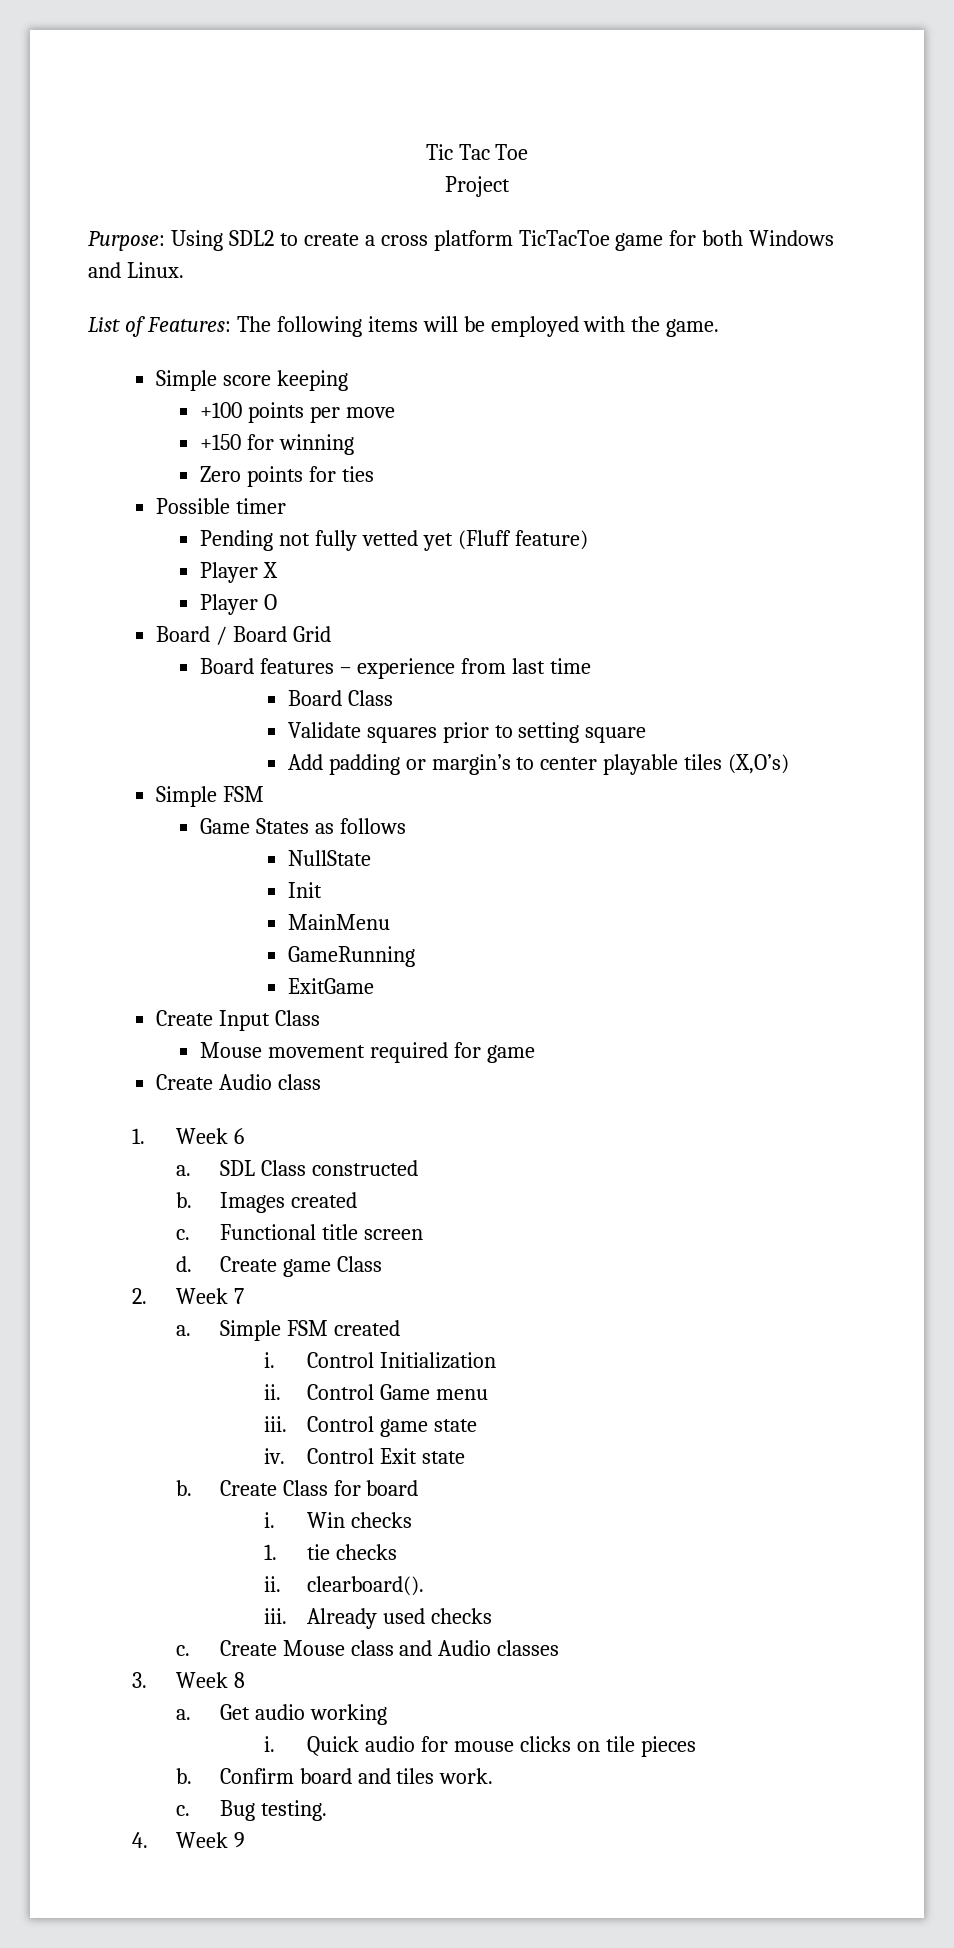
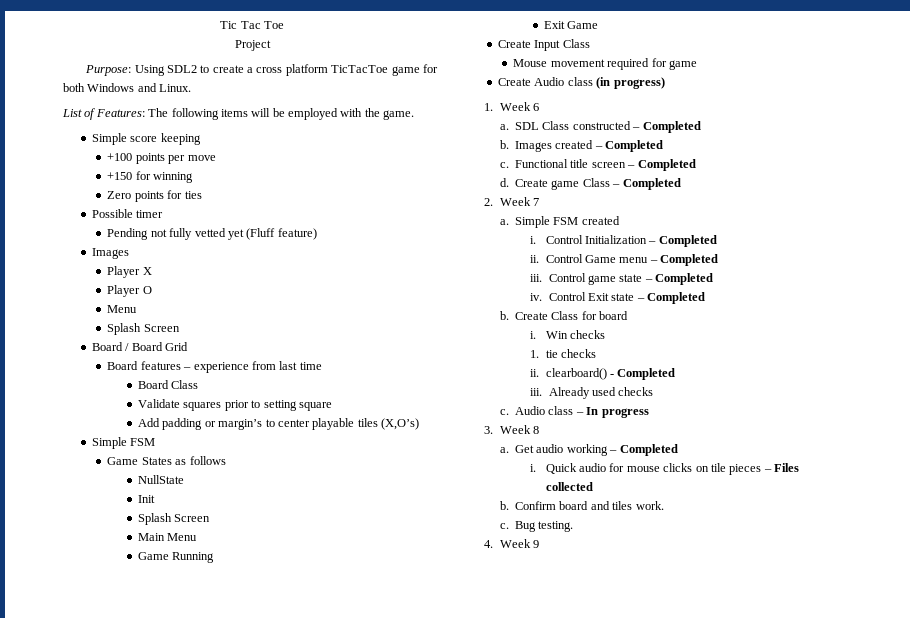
(588, 540) none -> [92,248,130,259] // Images
(277, 602) none -> [107,305,138,313] [107,323,180,335] // Menu // Splash Screen
[287,914,390,930] [287,946,415,967] [287,978,374,994] MainMenu // GameRunning // ExitGame -> [138,513,211,525] [138,533,198,541] [138,552,215,563] [544,21,599,29] Splash Screen // Main Menu // Game Running // Exit Game
(321, 1082) none -> [596,77,665,89] (in progress)
(418, 1168) none -> [632,121,701,133] – Completed
(357, 1200) none -> [594,140,664,152] – Completed
(423, 1234) none -> [627,159,696,171] – Completed
(382, 1264) none -> [612,178,681,190] – Completed
(497, 1360) none -> [648,235,717,247] – Completed
(489, 1394) none -> [649,254,719,266] – Completed
(478, 1425) none -> [644,273,714,285] – Completed
(466, 1457) none -> [636,292,706,304] – Completed
[307,1576,425,1596] clearboard(). -> [545,368,676,380] clearboard() - Completed
[219,1640,560,1656] Create Mouse class and Audio classes -> [515,406,649,418] Audio class – In progress
(387, 1714) none -> [609,444,678,456] – Completed
(696, 1746) none -> [763,463,800,472] [545,482,593,491] – Files collected

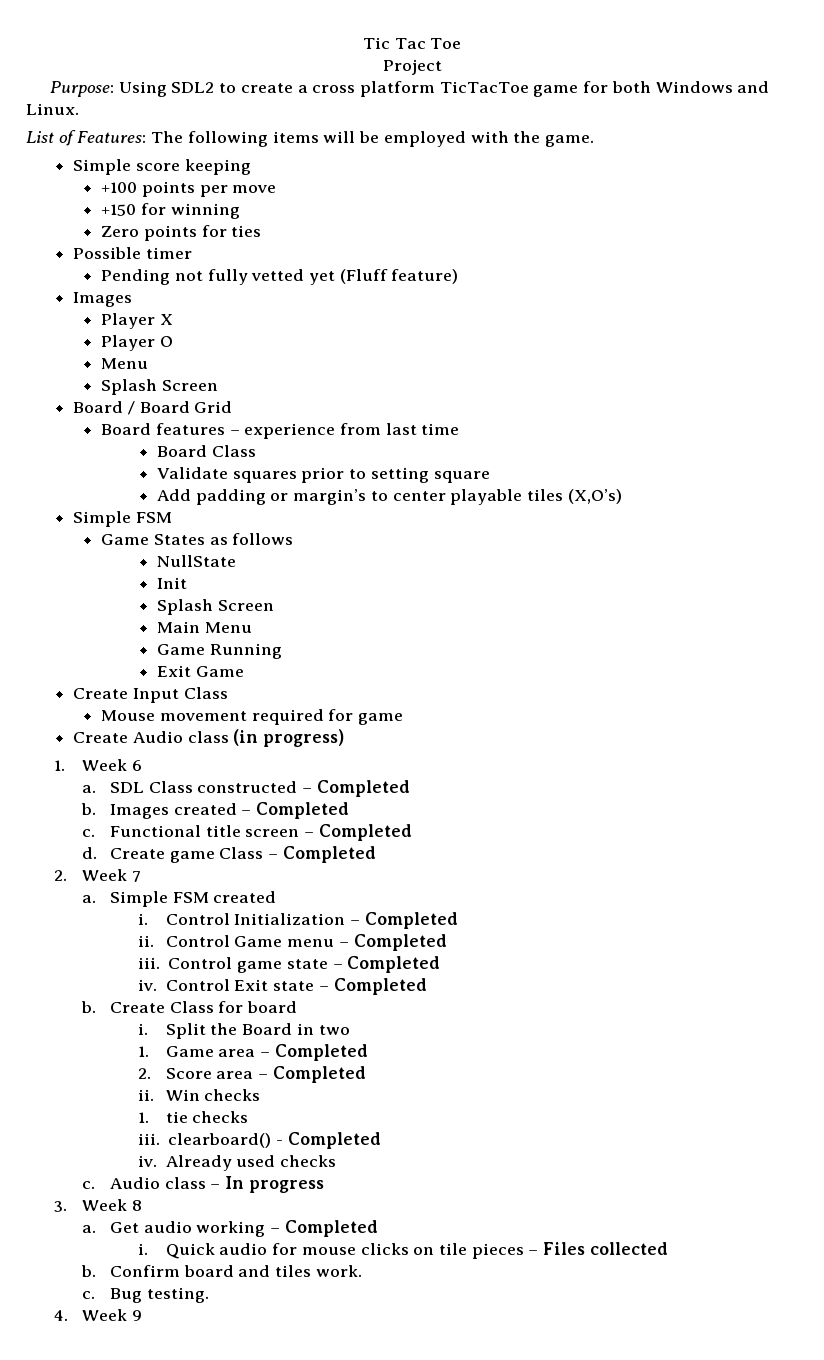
(537, 335) none -> [165,1023,350,1039] [137,1044,368,1061] [137,1066,366,1083] [137,1089,154,1101] Split the Board in two // 1. Game area – Completed // 2. Score area – Completed // ii.
[530,369,540,377] ii. -> [137,1133,160,1145] iii.
[530,388,543,396] iii. -> [137,1155,157,1167] iv.

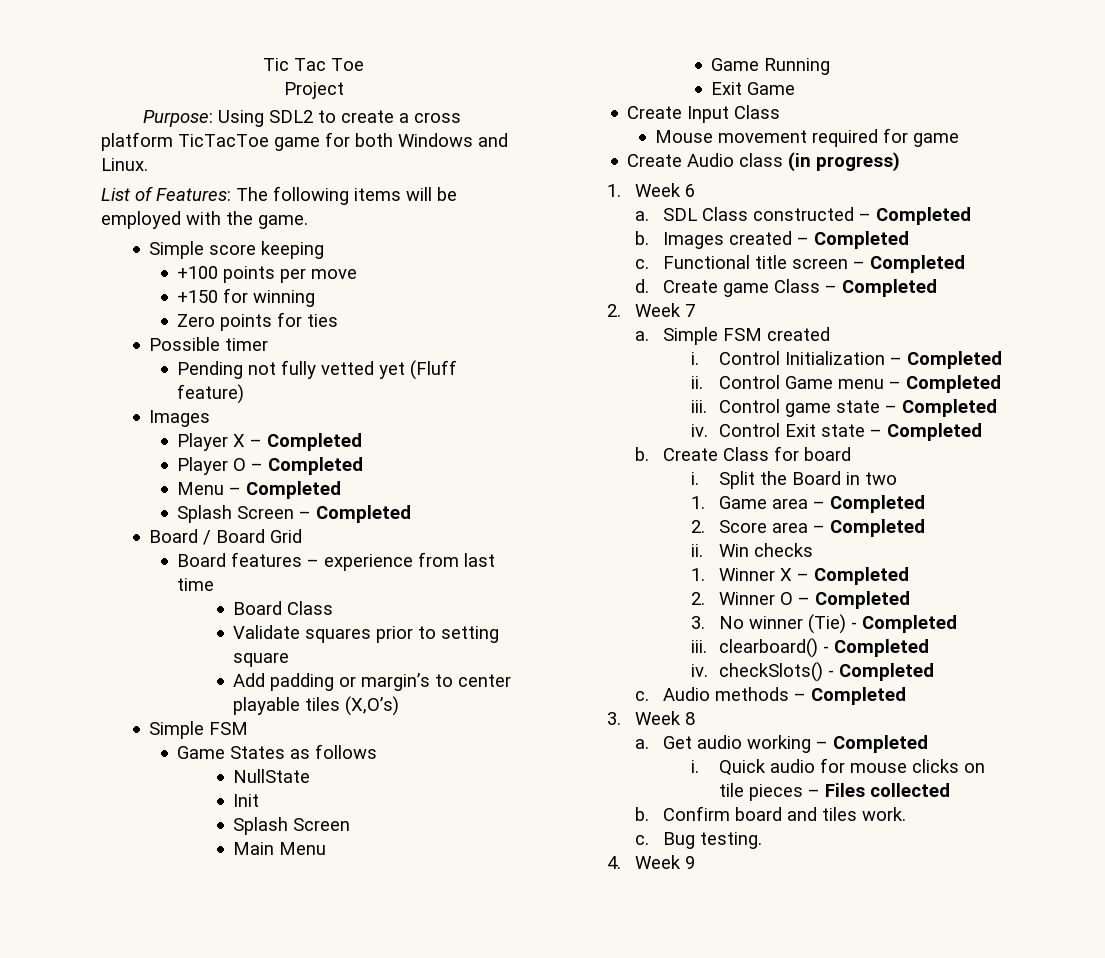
(173, 319) none -> [250,433,363,451] – Completed
[101,358,149,369] [101,379,218,395] // Menu // Splash Screen -> [251,457,364,475] [177,481,342,499] [177,505,412,523] – Completed // Menu – Completed // Splash Screen – Completed
[165,1111,249,1123] tie checks -> [719,567,910,585] [691,591,911,609] [691,614,958,634] Winner X – Completed // 2. Winner O – Completed // 3. No winner (Tie) - Completed
[165,1155,337,1171] Already used checks -> [719,662,935,682] checkSlots() - Completed
[164,1176,324,1193] class – In progress -> [715,687,907,705] methods – Completed

